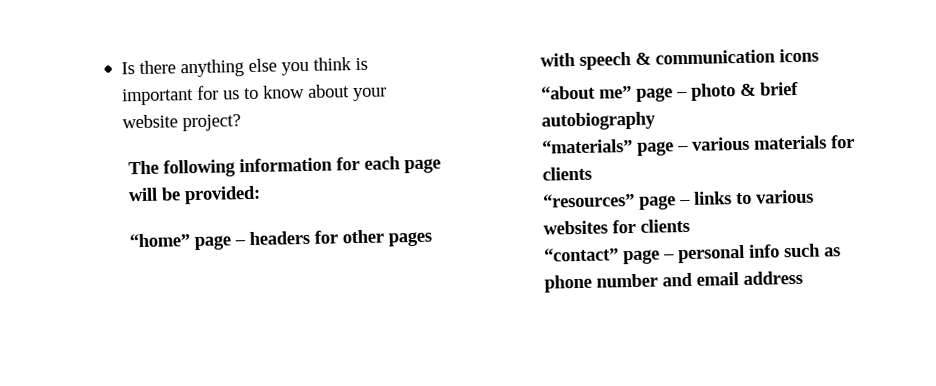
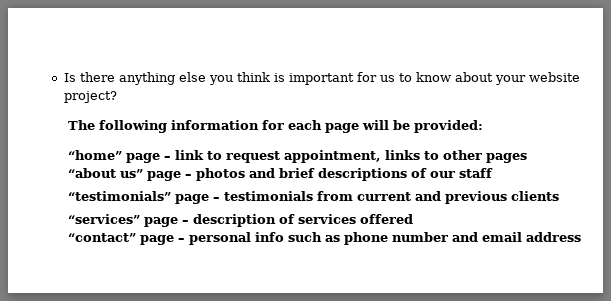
[248,229,432,247] [539,48,819,70] headers for other pages with speech & communication icons -> [174,150,527,163] link to request appointment, links to other pages
[598,81,799,102] [540,111,656,131] [541,134,855,156] [541,166,592,181] [542,189,814,210] [542,218,690,235] me” page – photo & brief autobiography // “materials” page – various materials for clients // “resources” page – links to various websites for clients -> [119,168,493,181] [67,191,559,204] [67,214,413,227] us” page – photos and brief descriptions of our staff // “testimonials” page – testimonials from current and previous clients // “services” page – description of services offered

